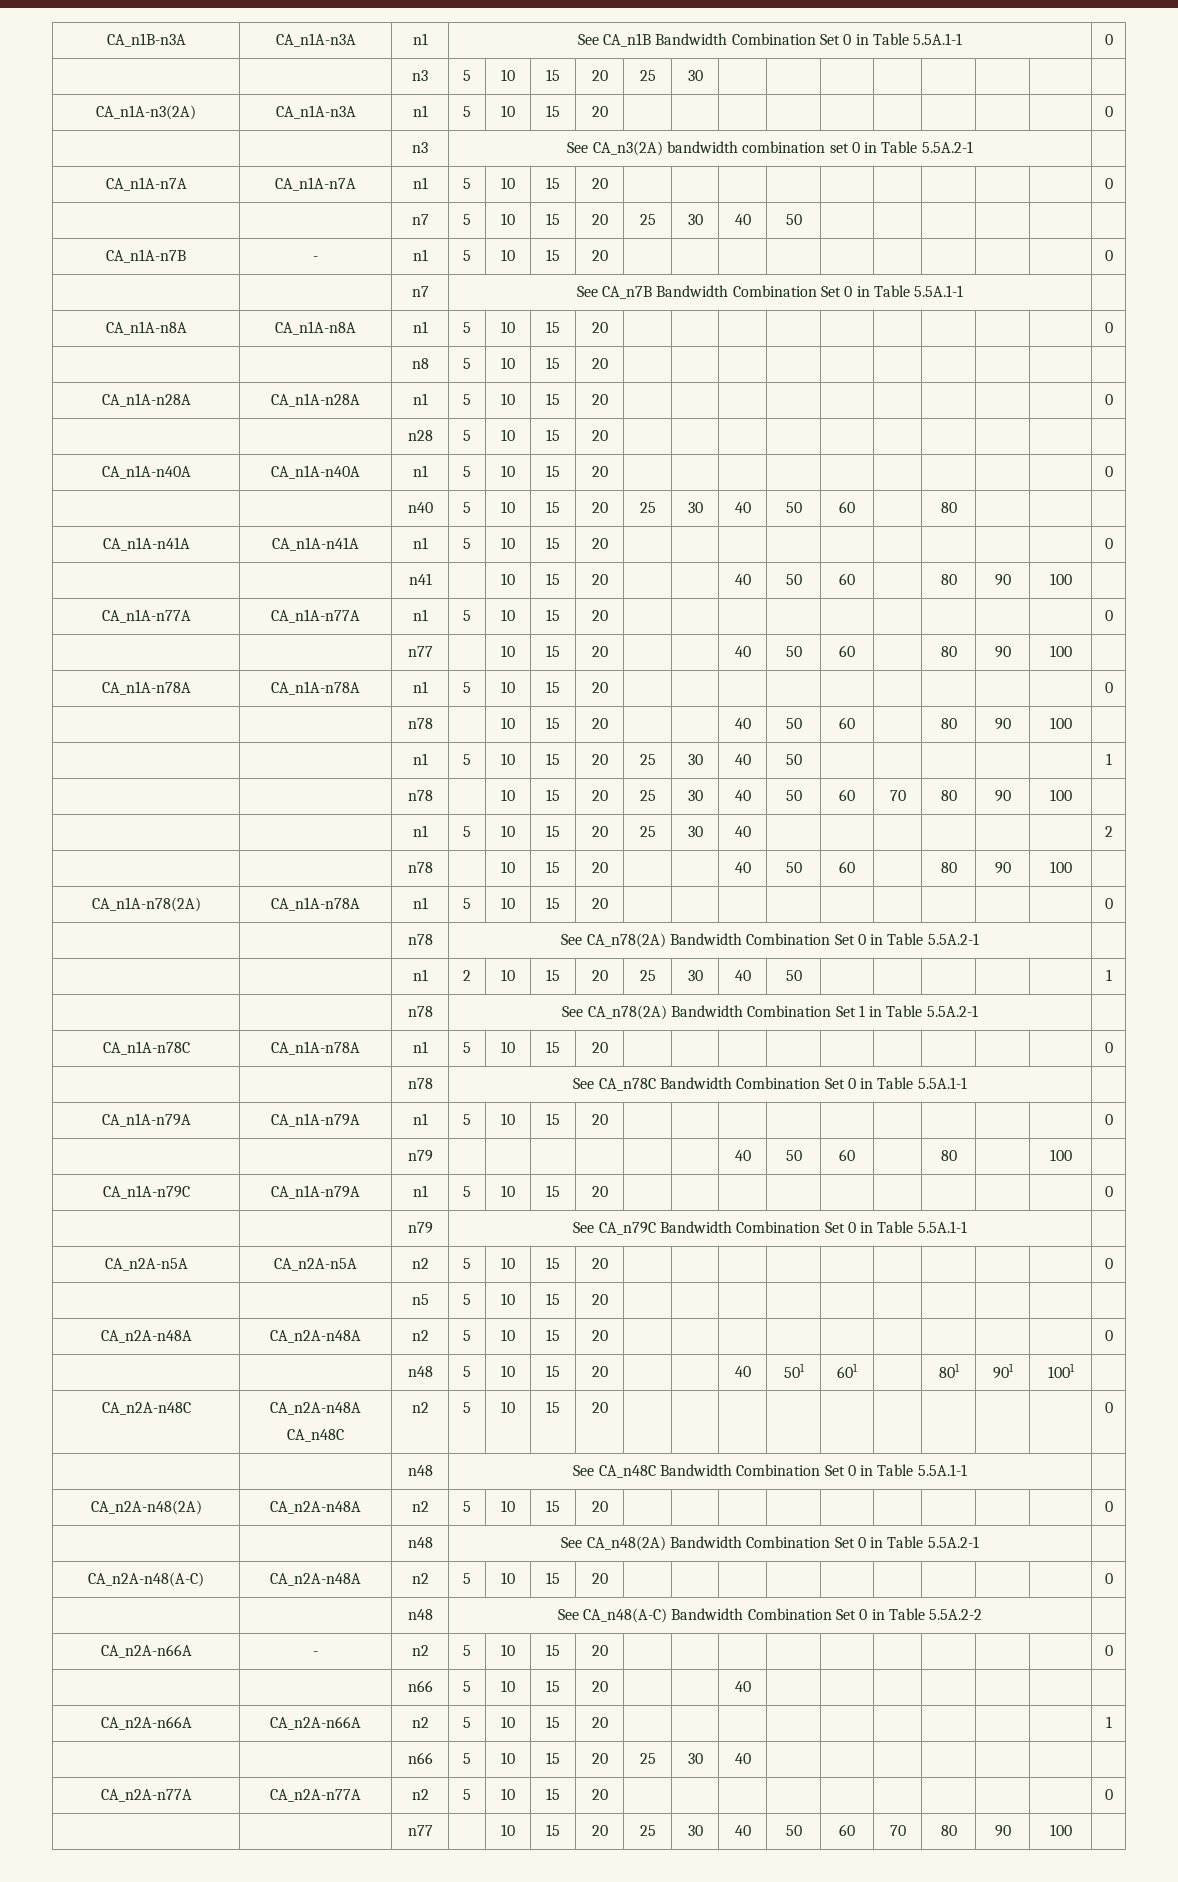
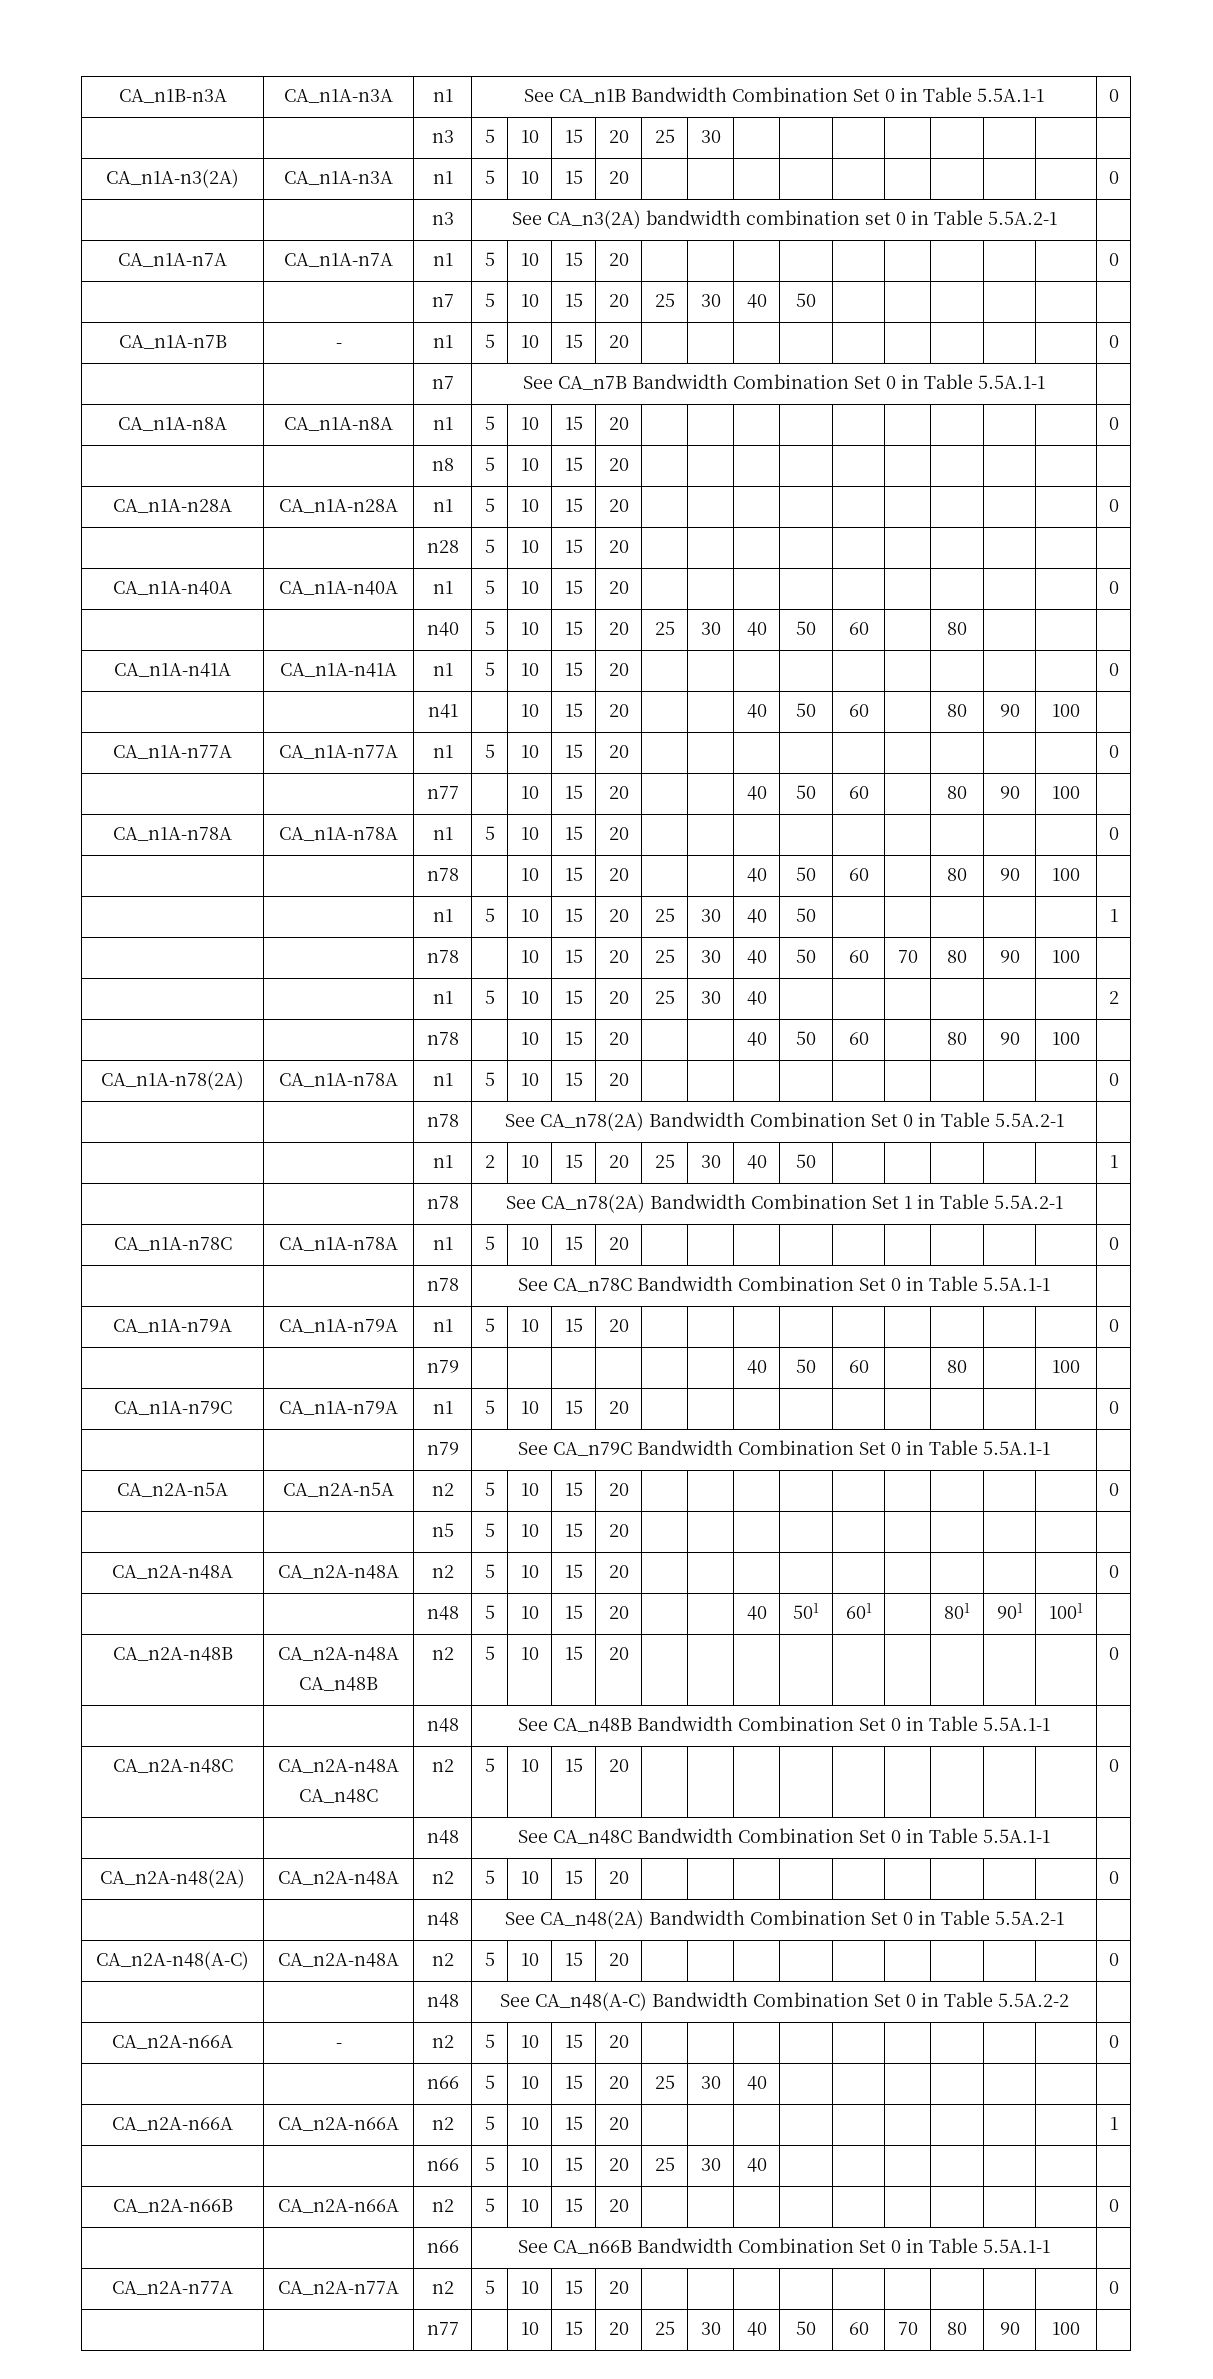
(1075, 1370) none -> [112,1647,233,1661] [278,1647,399,1661] [299,1677,378,1691] [431,1647,454,1660] [484,1646,495,1660] [520,1647,539,1660] [564,1646,583,1660] [608,1647,629,1660] [1108,1647,1119,1660] [426,1718,459,1732] [518,1716,1050,1732] // CA_n2A-n48B | CA_n2A-n48A // CA_n48B | n2 | 5 | 10 | 15 | 20 | | | | | | | | | | 0 // | | n48 | See CA_n48B Bandwidth Combination Set 0 in Table 5.5A.1-1 |
(608, 1686) | -> [654,2075,675,2089] [700,2076,721,2089] 25 | 30
(751, 1758) none -> [112,2199,233,2213] [278,2199,399,2213] [431,2199,454,2212] [484,2198,495,2212] [520,2199,539,2212] [564,2198,583,2212] [608,2199,629,2212] [1108,2199,1119,2212] [426,2240,459,2253] [518,2238,1050,2254] // CA_n2A-n66B | CA_n2A-n66A | n2 | 5 | 10 | 15 | 20 | | | | | | | | | | 0 // | | n66 | See CA_n66B Bandwidth Combination Set 0 in Table 5.5A.1-1 |

